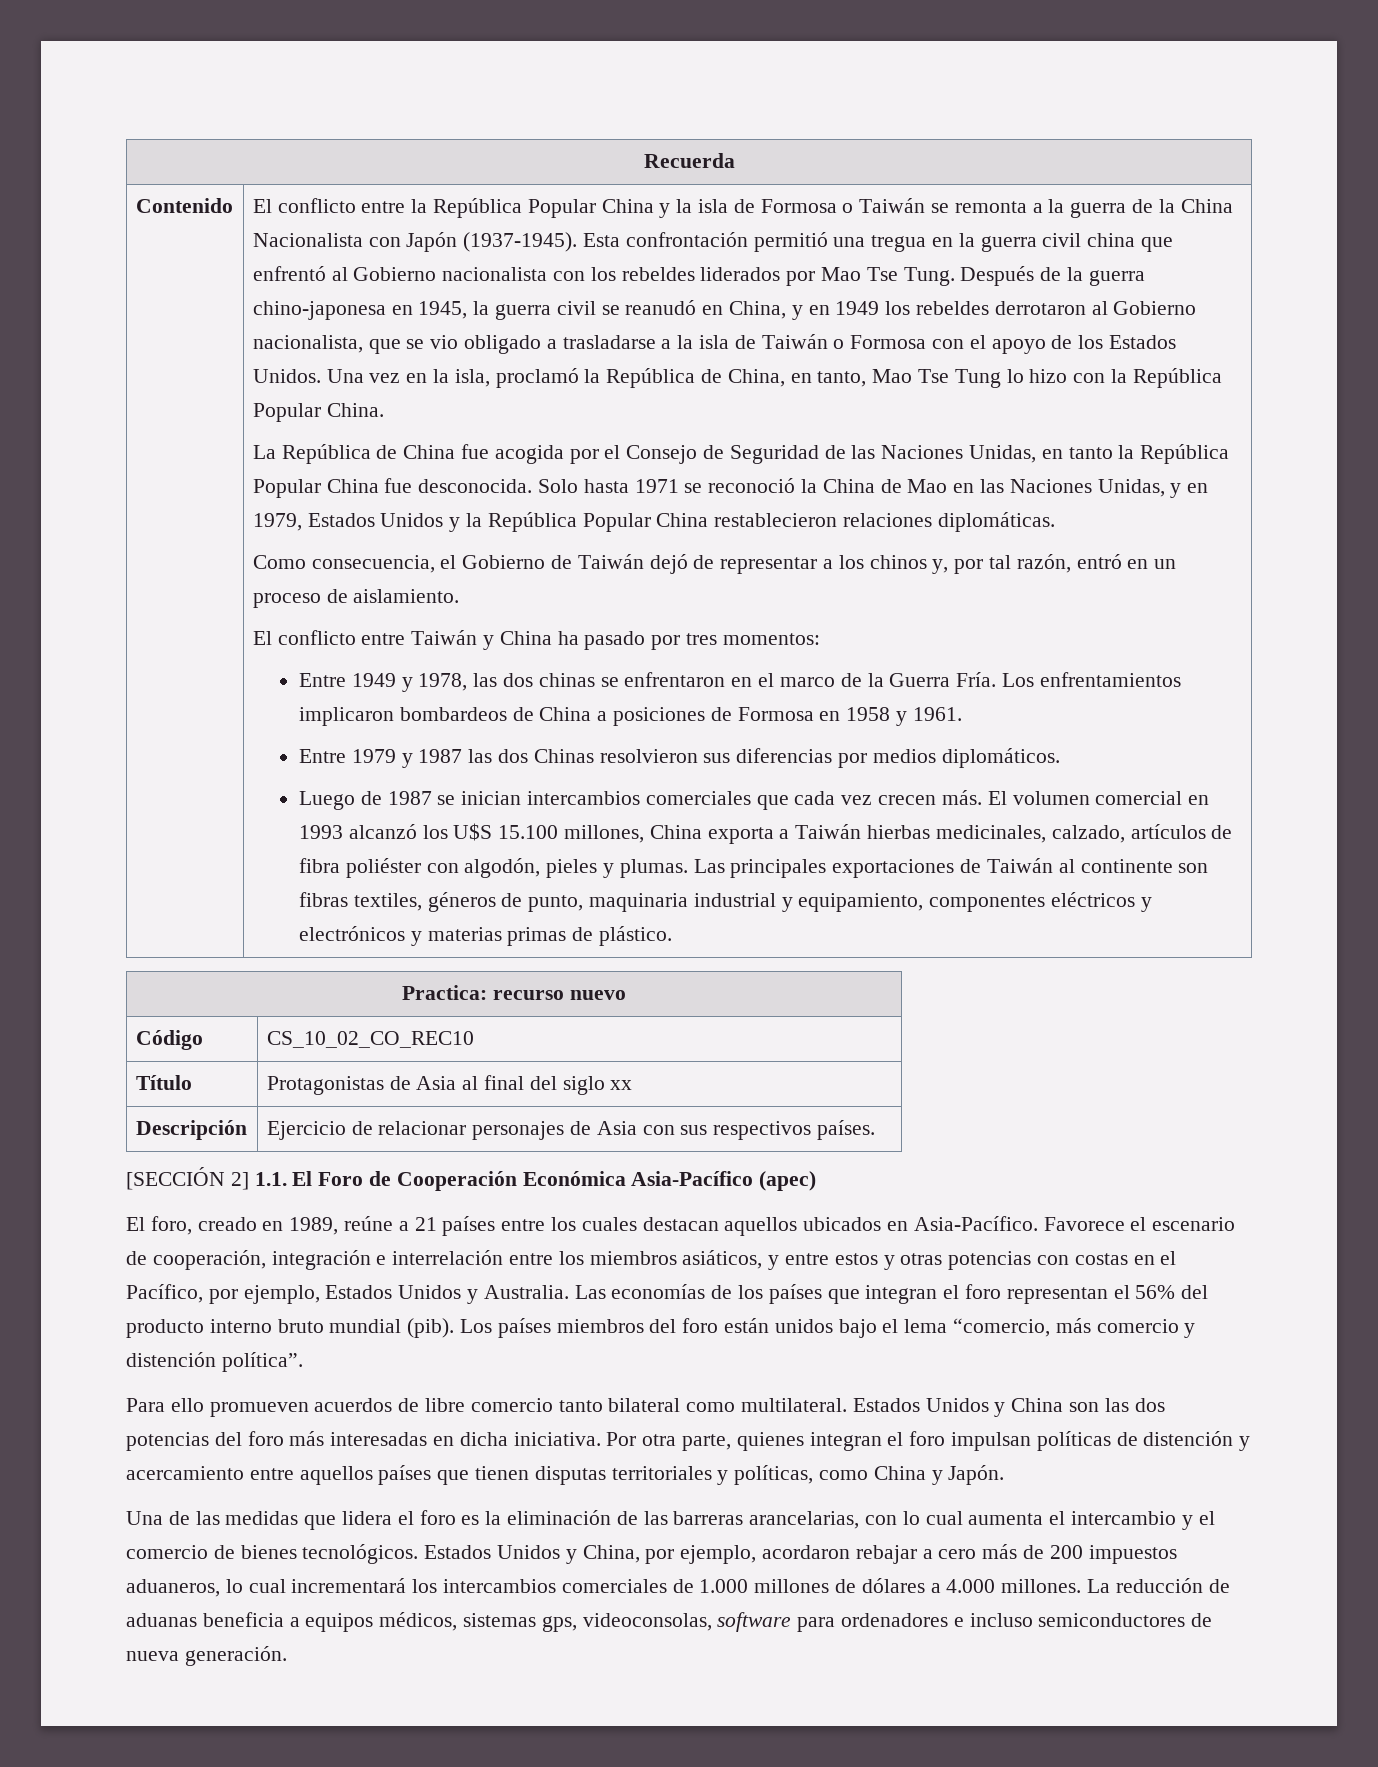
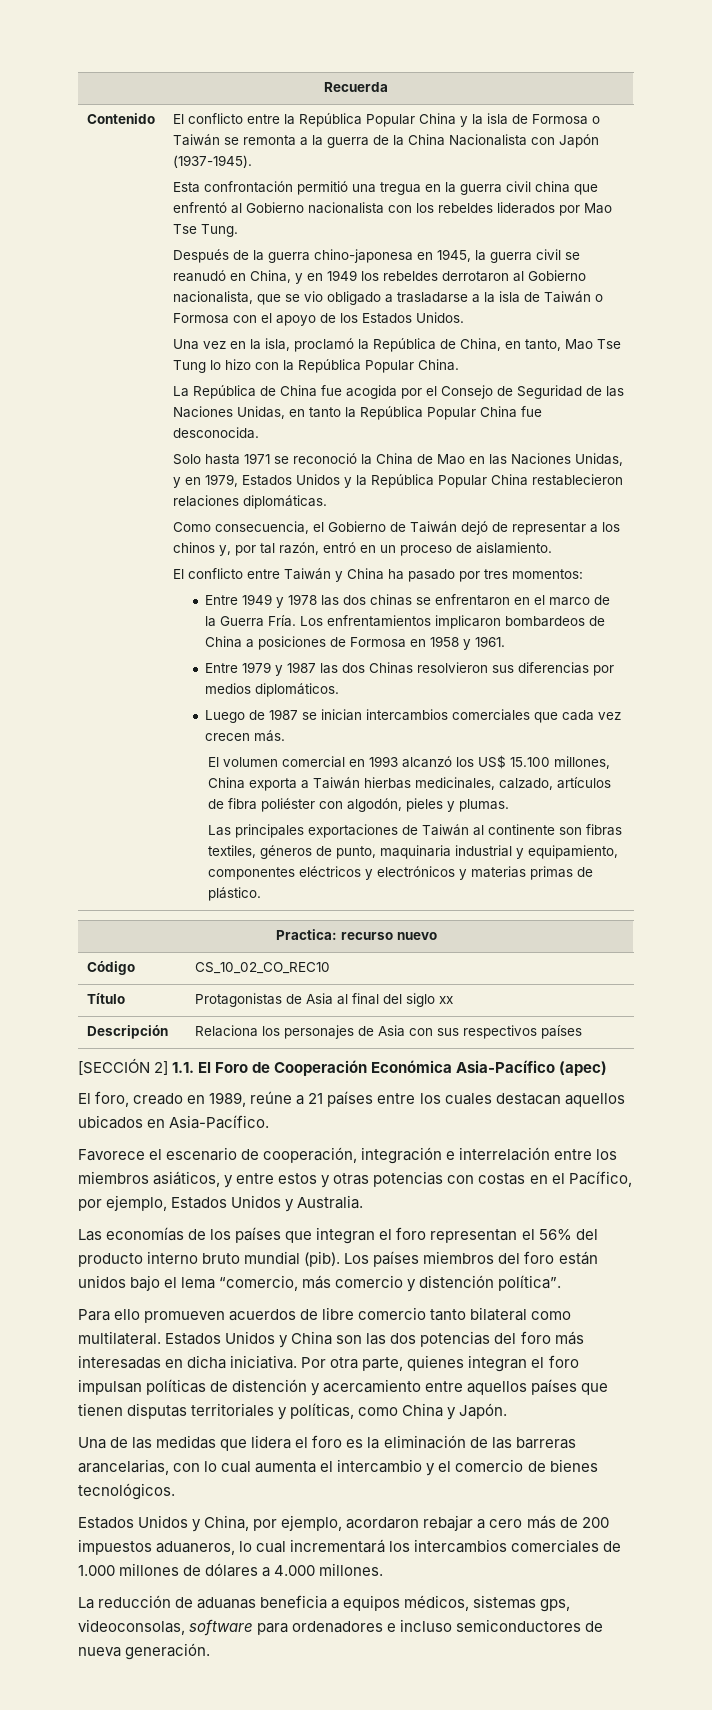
(578, 242) none -> (252, 161) //
(955, 276) none -> (238, 230) //
(321, 376) none -> (464, 317) //
(533, 486) none -> (259, 433) //
[418,673,468,691] 1978, -> [288,594,318,605] 1978
(982, 797) none -> (286, 736) //
[453,823,493,841] U$S -> [478,755,507,769] US$
(688, 868) none -> (510, 805) //
[266,1121,467,1140] Ejercicio de relacionar -> [194,1025,280,1037] Relaciona los
[816,1120,875,1140] países. -> [540,1025,582,1039] países
(1038, 1223) none -> (270, 1122) //
(569, 1292) none -> (364, 1202) //
(419, 1554) none -> (175, 1491) //
(1082, 1586) none -> (384, 1569) //

